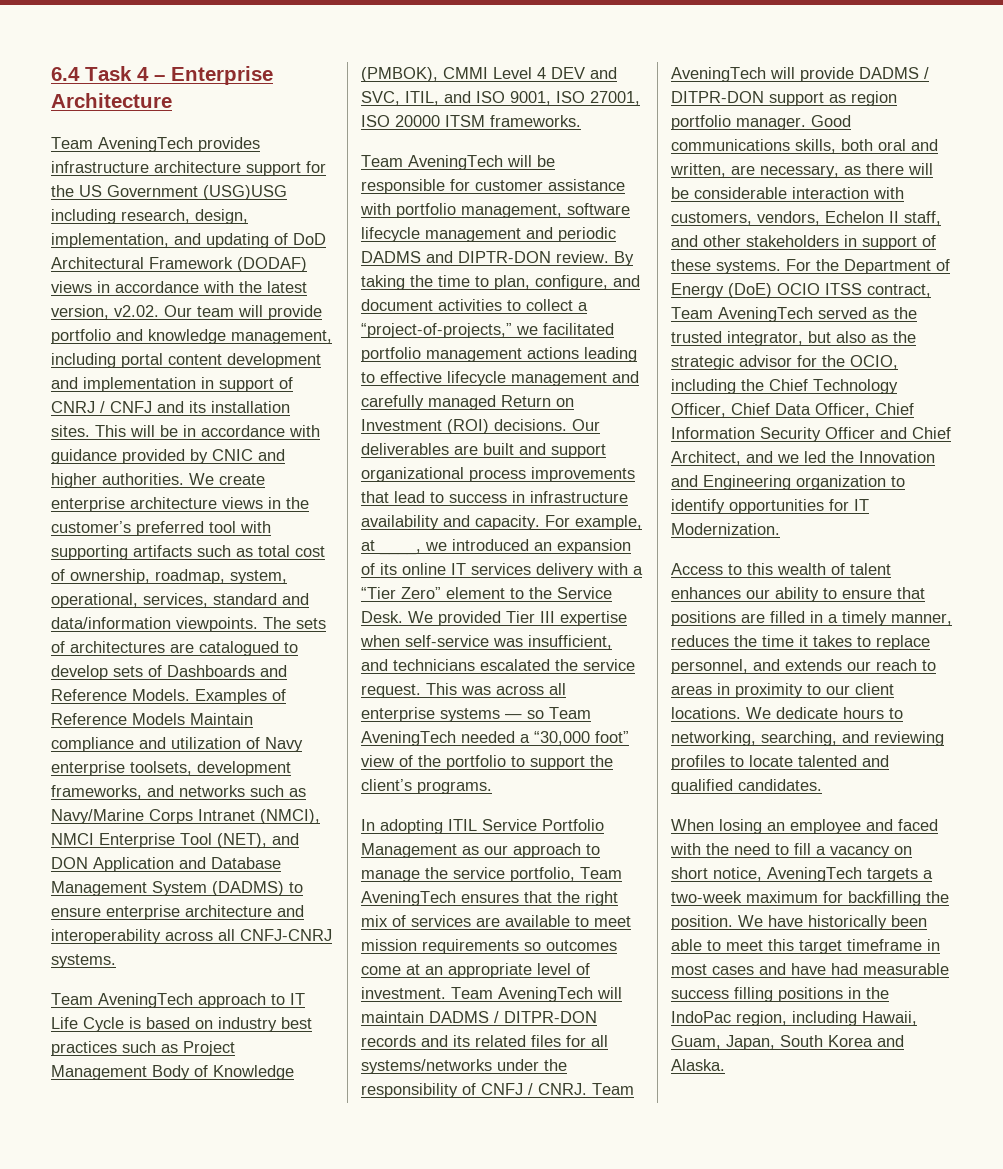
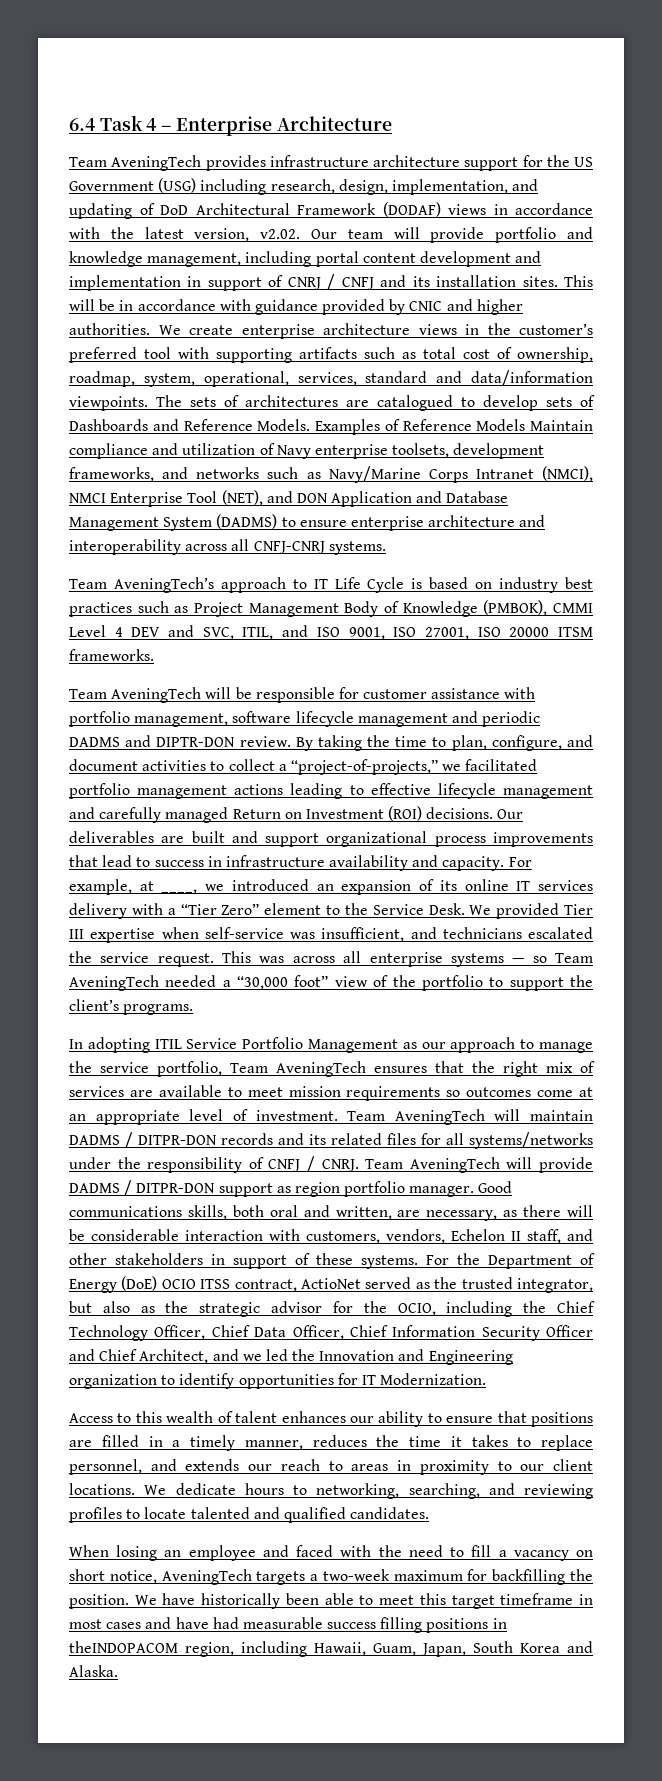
[203,185,287,200] (USG)USG -> [158,178,197,193] (USG)
[98,993,193,1008] AveningTech -> [113,577,214,593] AveningTech’s
[671,307,813,322] Team AveningTech -> [301,1278,361,1289] ActioNet
[866,987,889,999] [671,1011,731,1023] the IndoPac -> [69,1641,178,1653] theINDOPACOM

